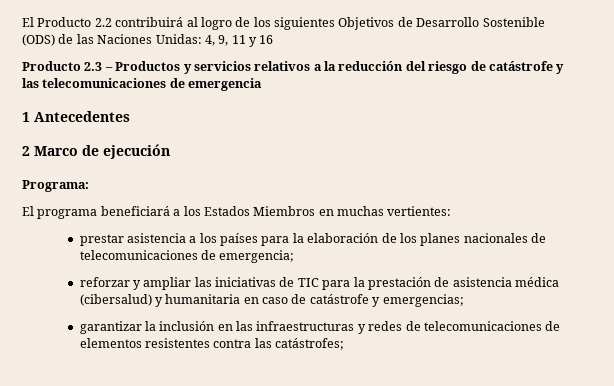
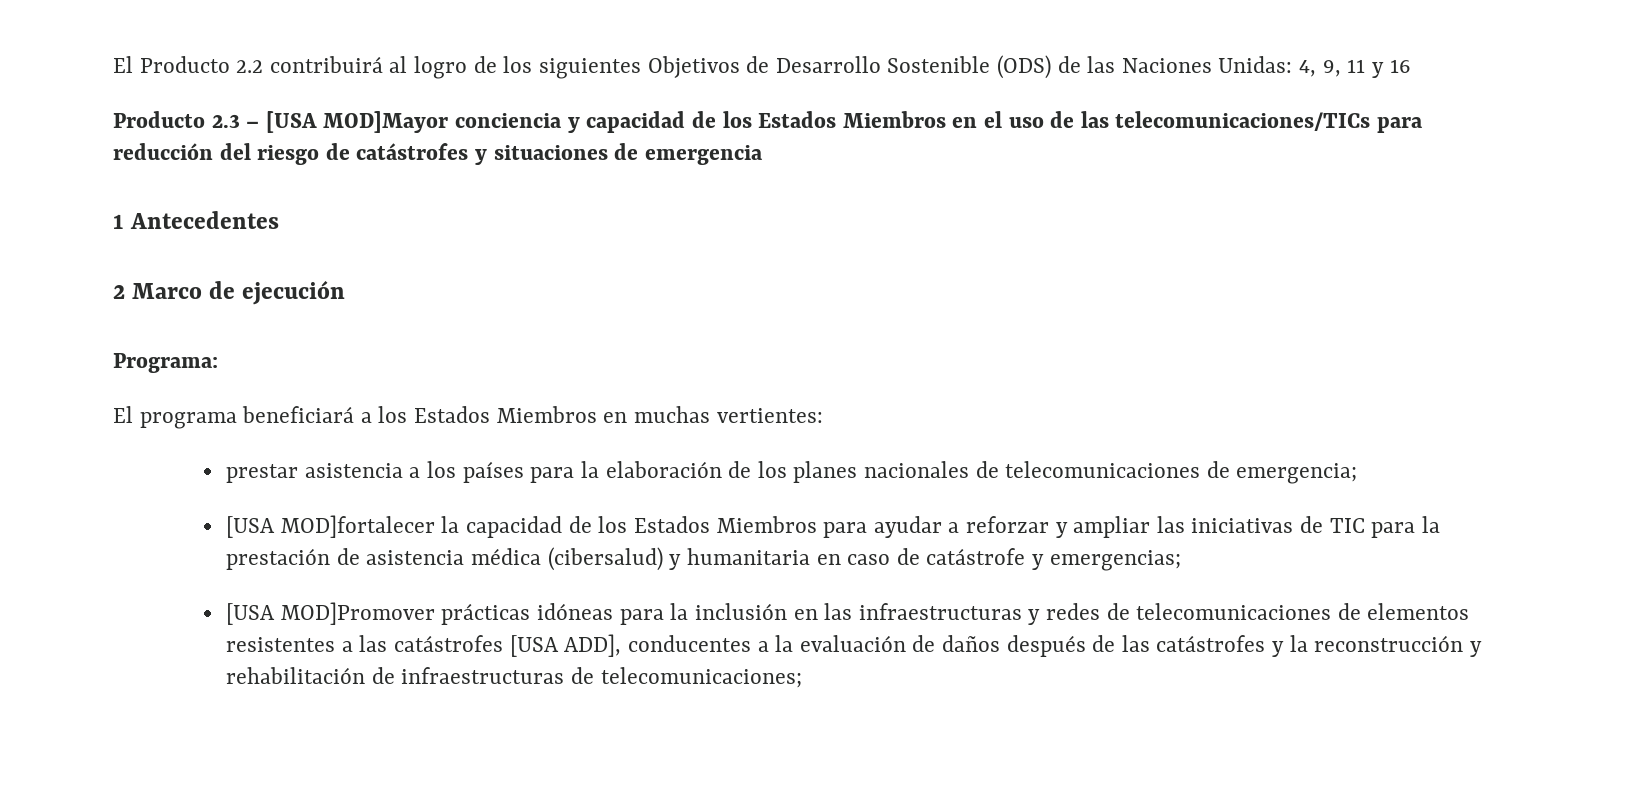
[115,61,565,74] [22,78,167,88] Productos y servicios relativos a la reducción del riesgo de catástrofe y las telecomunicaciones -> [265,111,1424,133] [113,143,608,165] [USA MOD]Mayor conciencia y capacidad de los Estados Miembros en el uso de las telecomunicaciones/TICs para reducción del riesgo de catástrofes y situaciones
(295, 256) none -> [226,515,960,538] [USA MOD]fortalecer la capacidad de los Estados Miembros para ayudar a
[79,321,142,334] garantizar -> [226,602,664,625] [USA MOD]Promover prácticas idóneas para
[213,338,345,350] contra las catástrofes; -> [341,634,1482,657] [226,667,802,688] a las catástrofes [USA ADD], conducentes a la evaluación de daños después de las catástrofes y la reconstrucción y rehabilitación de infraestructuras de telecomunicaciones;

